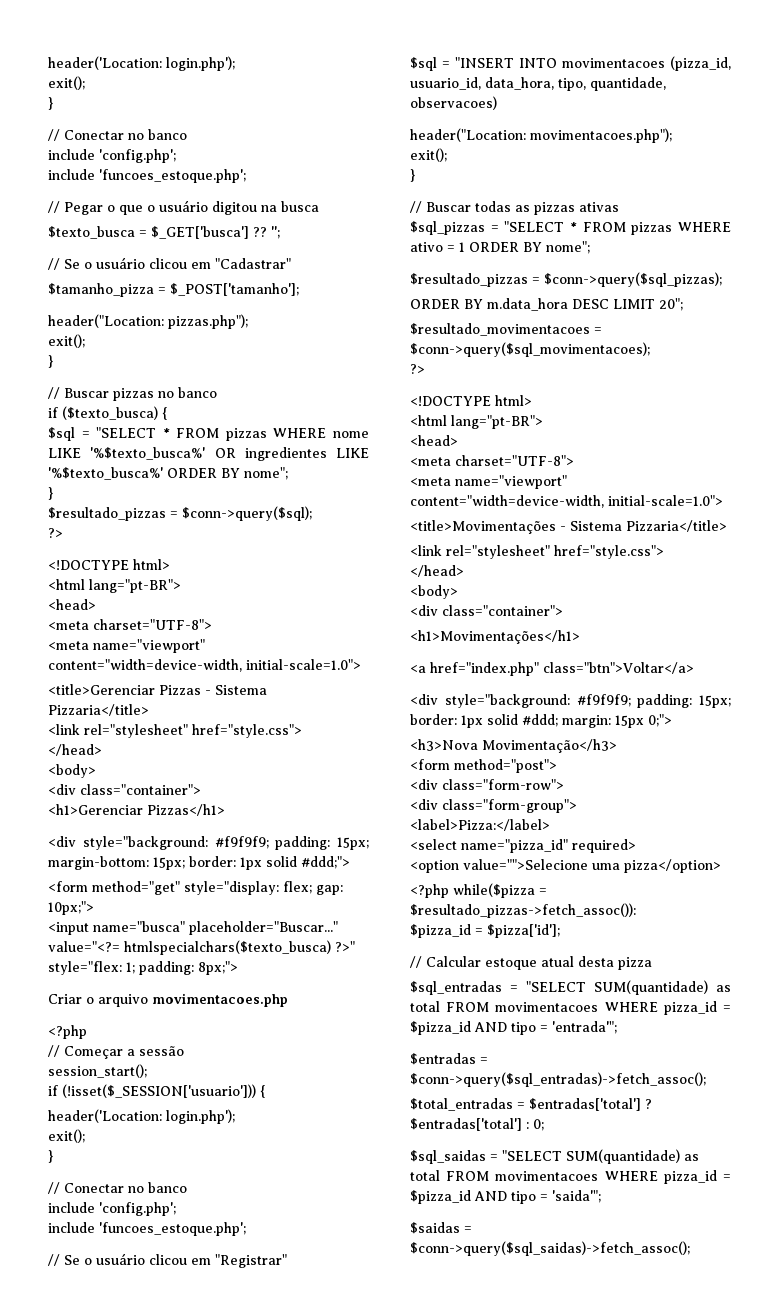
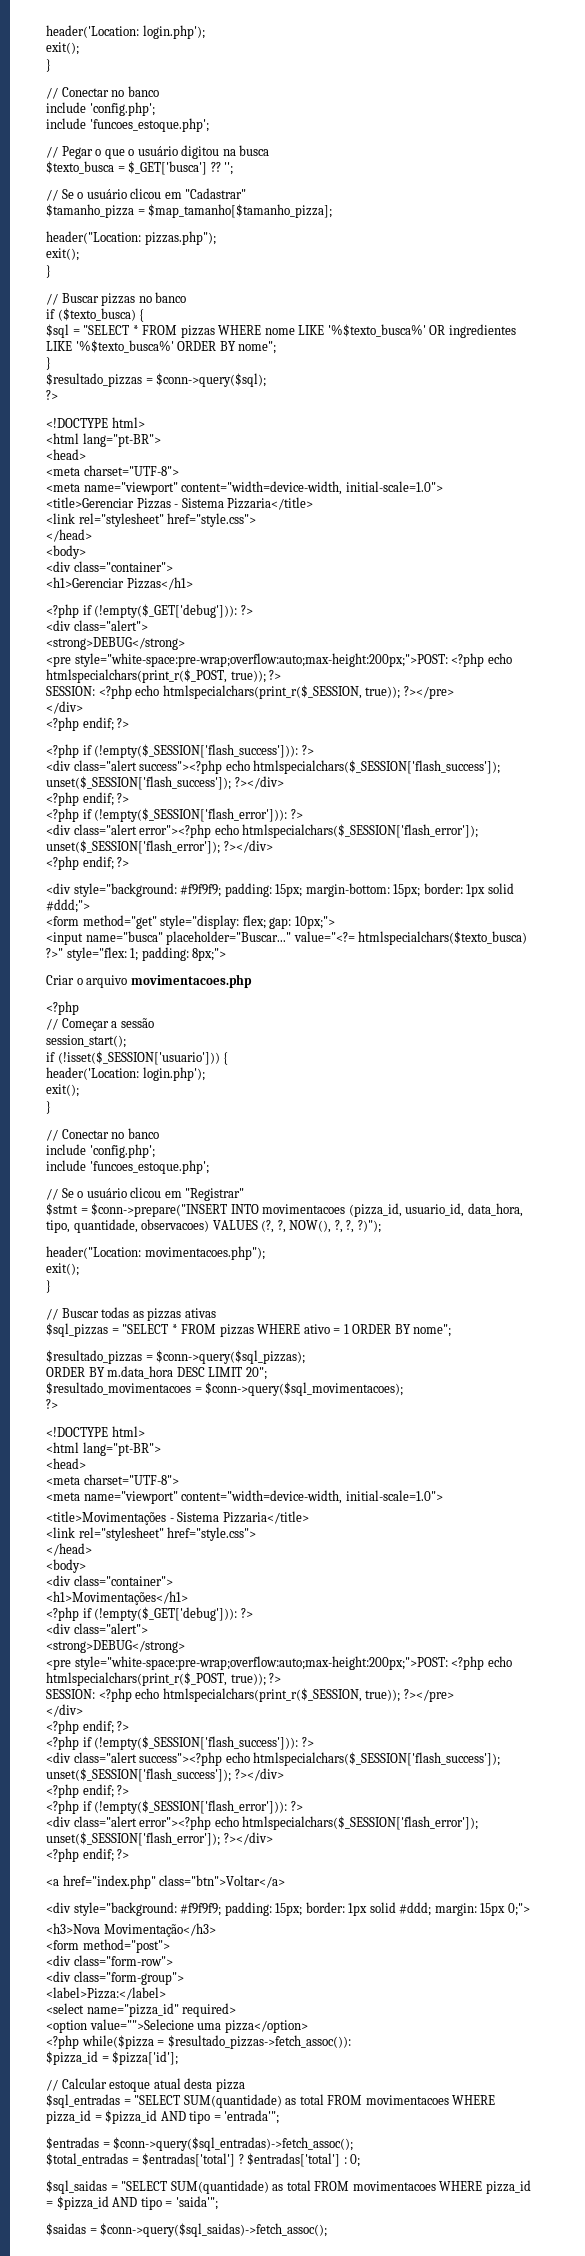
[170,283,299,296] $_POST['tamanho']; -> [148,204,333,218] $map_tamanho[$tamanho_pizza];
(225, 810) none -> [46,604,253,618] [46,620,148,631] [46,637,185,650] [46,653,512,667] [46,669,282,683] [46,685,454,699] [46,701,83,714] [46,717,130,731] [46,744,314,758] [46,760,501,774] [46,776,284,790] [46,792,130,806] [46,808,303,822] [46,824,479,838] [46,840,273,854] [46,856,130,870] // <?php if (!empty($_GET['debug'])): ?> // <div class="alert"> // <strong>DEBUG</strong> // <pre style="white-space:pre-wrap;overflow:auto;max-height:200px;">POST: <?php echo htmlspecialchars(print_r($_POST, true)); ?> // SESSION: <?php echo htmlspecialchars(print_r($_SESSION, true)); ?></pre> // </div> // <?php endif; ?> // <?php if (!empty($_SESSION['flash_success'])): ?> // <div class="alert success"><?php echo htmlspecialchars($_SESSION['flash_success']); unset($_SESSION['flash_success']); ?></div> // <?php endif; ?> // <?php if (!empty($_SESSION['flash_error'])): ?> // <div class="alert error"><?php echo htmlspecialchars($_SESSION['flash_error']); unset($_SESSION['flash_error']); ?></div> // <?php endif; ?>
[410,57,514,71] $sql = "INSERT -> [46,1203,228,1217] $stmt = $conn->prepare("INSERT
(497, 103) none -> [212,1220,381,1233] VALUES (?, ?, NOW(), ?, ?, ?)");
(580, 637) none -> [46,1607,253,1621] [46,1623,148,1634] [46,1640,185,1653] [46,1656,512,1670] [46,1672,282,1686] [46,1688,454,1702] [46,1704,83,1717] [46,1720,130,1734] [46,1736,314,1750] [46,1752,501,1766] [46,1768,284,1782] [46,1784,130,1798] [46,1800,303,1814] [46,1816,479,1830] [46,1832,273,1846] [46,1848,130,1862] // <?php if (!empty($_GET['debug'])): ?> // <div class="alert"> // <strong>DEBUG</strong> // <pre style="white-space:pre-wrap;overflow:auto;max-height:200px;">POST: <?php echo htmlspecialchars(print_r($_POST, true)); ?> // SESSION: <?php echo htmlspecialchars(print_r($_SESSION, true)); ?></pre> // </div> // <?php endif; ?> // <?php if (!empty($_SESSION['flash_success'])): ?> // <div class="alert success"><?php echo htmlspecialchars($_SESSION['flash_success']); unset($_SESSION['flash_success']); ?></div> // <?php endif; ?> // <?php if (!empty($_SESSION['flash_error'])): ?> // <div class="alert error"><?php echo htmlspecialchars($_SESSION['flash_error']); unset($_SESSION['flash_error']); ?></div> // <?php endif; ?>

